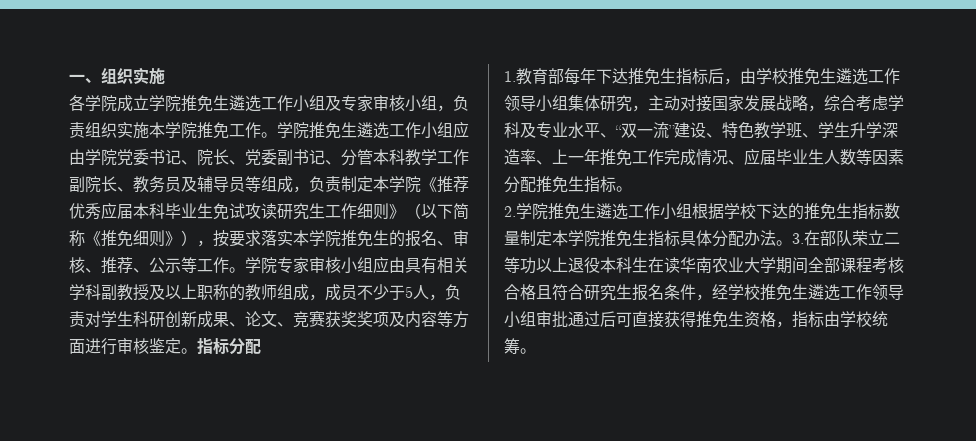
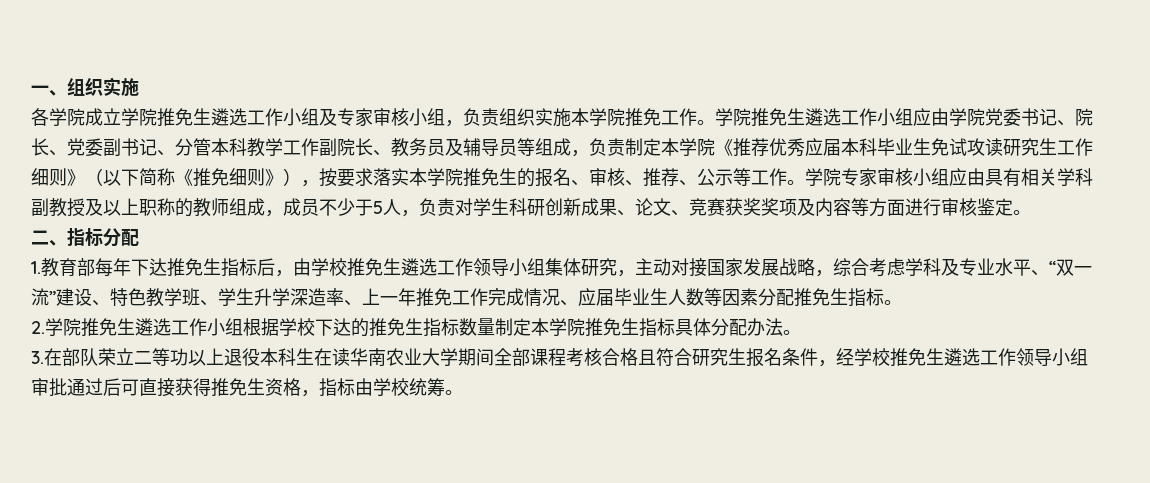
(197, 351) none -> [31,230,67,246] // 二、
(792, 243) none -> (801, 332) //

